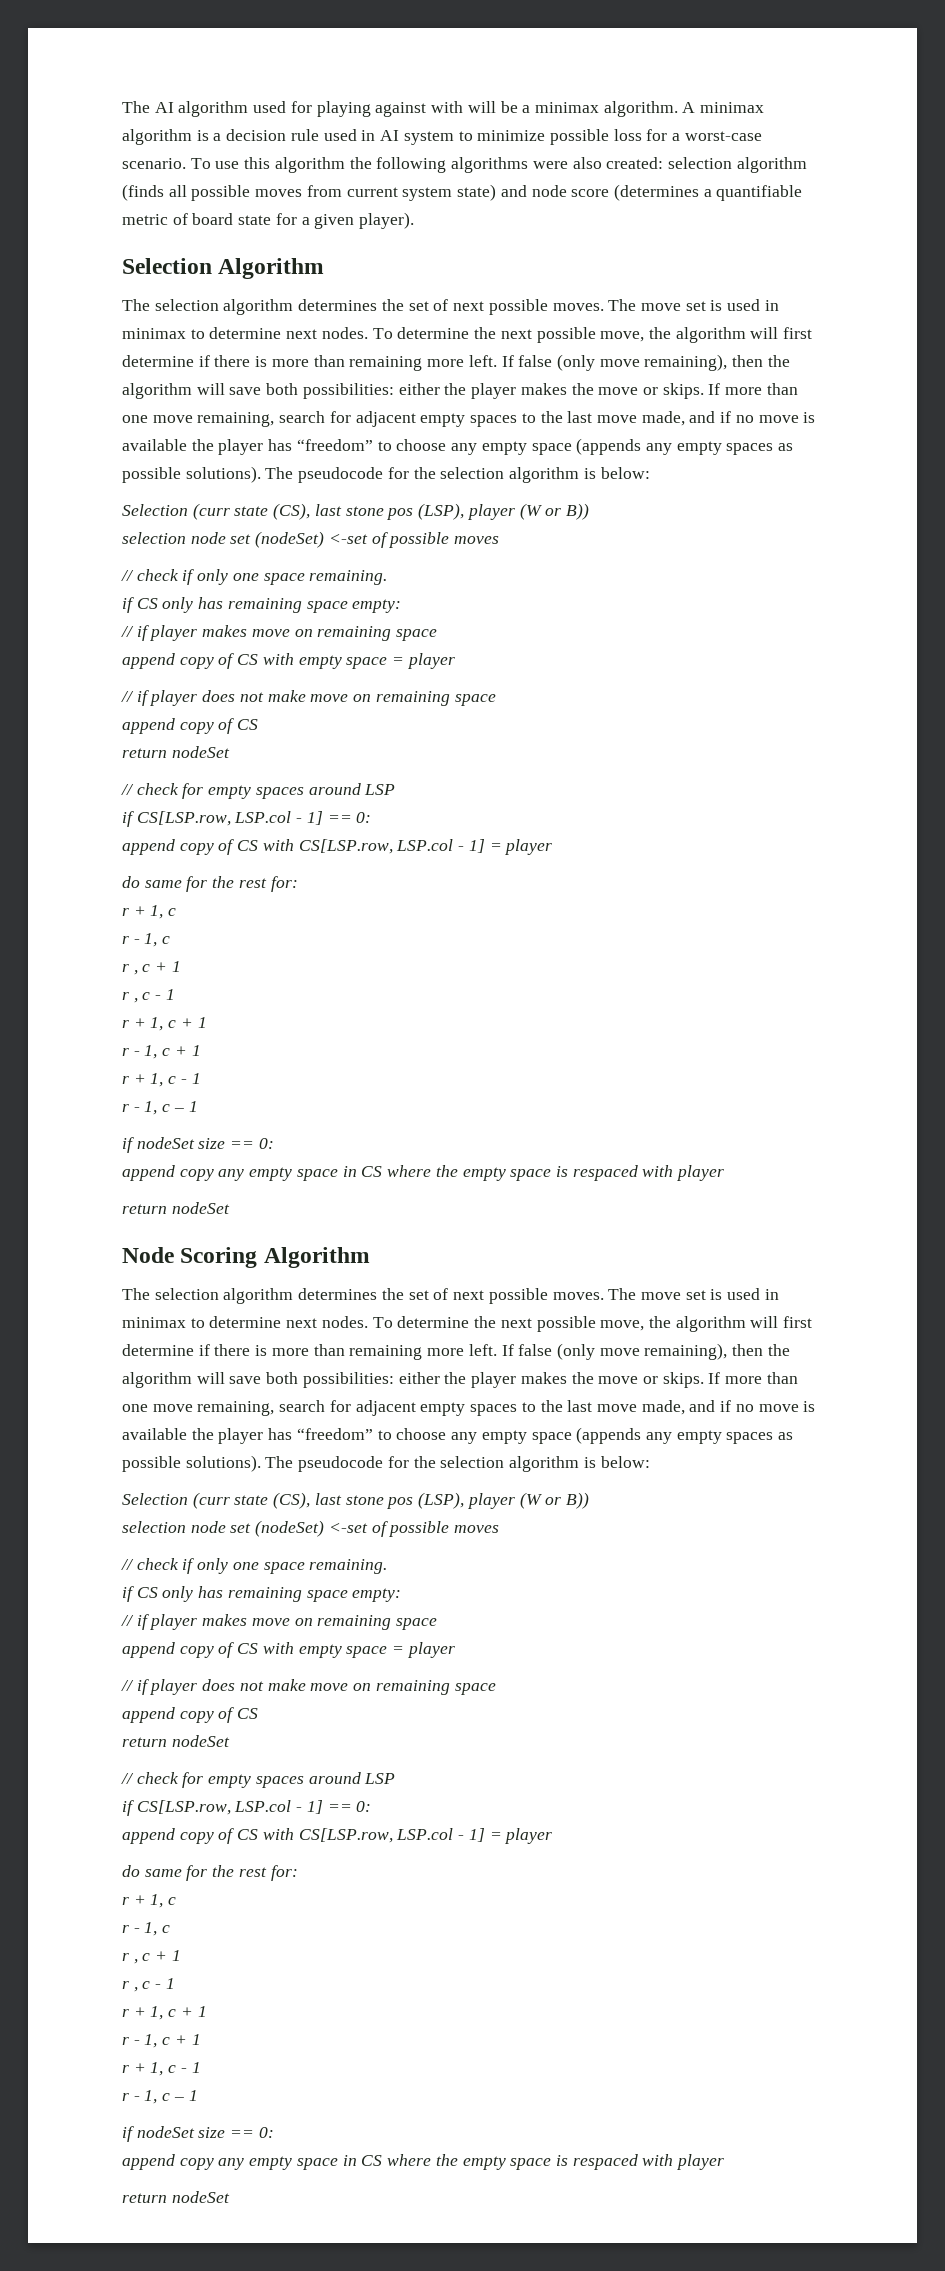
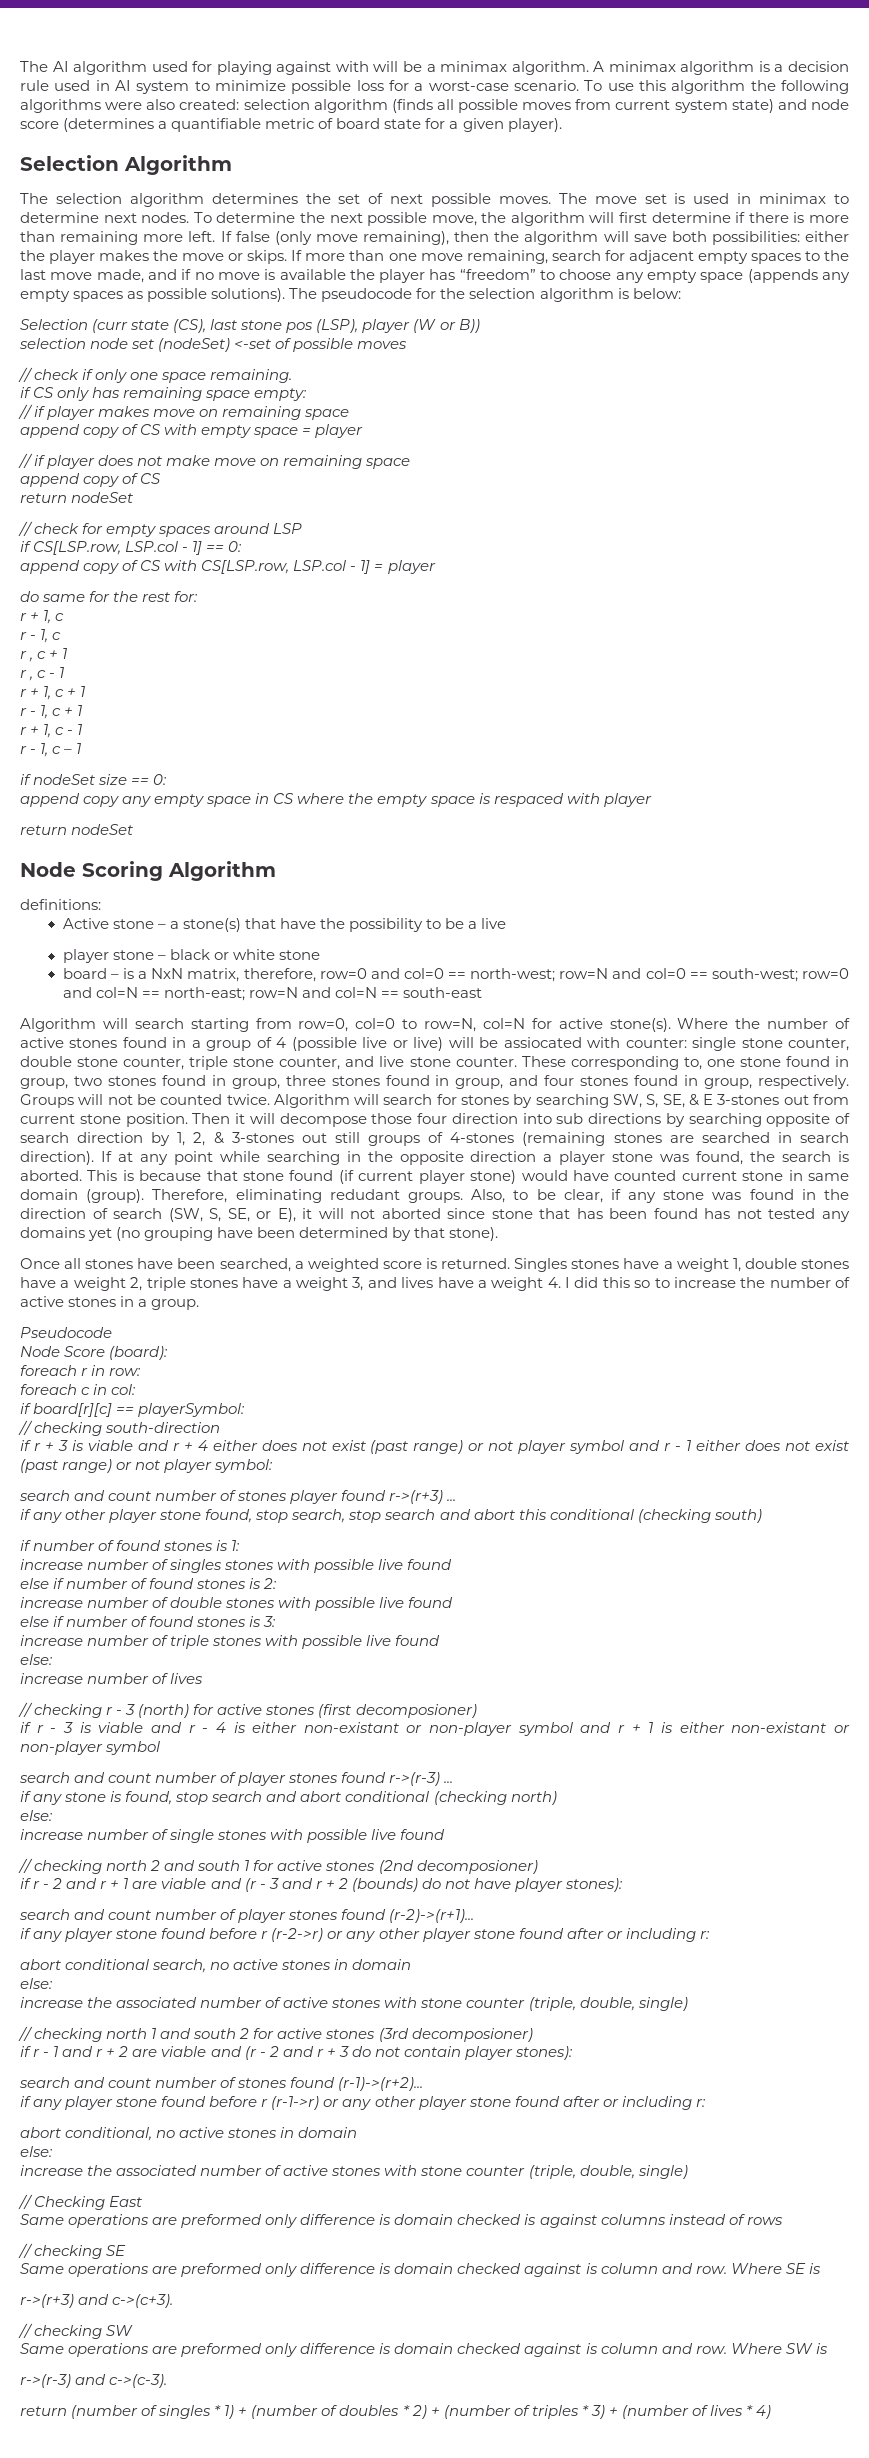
[122,1288,779,1304] [122,1316,813,1332] [122,1343,790,1360] [122,1372,798,1388] [122,1400,816,1416] [122,1427,794,1444] [122,1455,650,1472] [122,1492,589,1509] [122,1520,500,1537] [121,1558,388,1574] [122,1586,402,1602] [121,1614,438,1630] [122,1642,455,1658] [121,1679,496,1695] [122,1707,259,1723] [122,1735,230,1747] [121,1772,396,1788] [122,1800,372,1816] [122,1828,553,1844] [122,1865,298,1881] [122,1894,177,1908] [122,1922,171,1936] [122,1950,181,1964] [122,1978,175,1992] [122,2006,207,2020] [122,2034,201,2048] [122,2062,201,2076] [122,2090,198,2104] [122,2126,274,2142] [122,2154,725,2170] [122,2191,230,2203] The selection algorithm determines the set of next possible moves. The move set is used in minimax to determine next nodes. To determine the next possible move, the algorithm will first determine if there is more than remaining more left. If false (only move remaining), then the algorithm will save both possibilities: either the player makes the move or skips. If more than one move remaining, search for adjacent empty spaces to the last move made, and if no move is available the player has “freedom” to choose any empty space (appends any empty spaces as possible solutions). The pseudocode for the selection algorithm is below: // Selection (curr state (CS), last stone pos (LSP), player (W or B)) // selection node set (nodeSet) <-set of possible moves // // check if only one space remaining. // if CS only has remaining space empty: // // if player makes move on remaining space // append copy of CS with empty space = player // // if player does not make move on remaining space // append copy of CS // return nodeSet // // check for empty spaces around LSP // if CS[LSP.row, LSP.col - 1] == 0: // append copy of CS with CS[LSP.row, LSP.col - 1] = player // do same for the rest for: // r + 1, c // r - 1, c // r , c + 1 // r , c - 1 // r + 1, c + 1 // r - 1, c + 1 // r + 1, c - 1 // r - 1, c – 1 // if nodeSet size == 0: // append copy any empty space in CS where the empty space is respaced with player // return nodeSet -> [20,899,101,910] [62,918,507,932] [62,949,321,963] [62,968,850,982] [62,987,483,1001] [20,1018,850,1032] [20,1037,850,1051] [20,1056,849,1070] [20,1075,850,1089] [20,1094,849,1108] [20,1113,850,1127] [20,1132,850,1146] [20,1151,850,1165] [20,1170,849,1184] [20,1189,849,1203] [20,1208,850,1222] [20,1227,499,1241] [20,1258,849,1272] [20,1277,850,1291] [20,1296,200,1310] [20,1327,112,1338] [20,1346,169,1360] [20,1365,142,1376] [20,1384,137,1395] [20,1403,246,1417] [18,1420,221,1436] [20,1440,849,1454] [20,1459,274,1473] [19,1490,457,1504] [20,1509,762,1523] [20,1540,241,1551] [20,1559,453,1573] [20,1578,278,1589] [20,1597,454,1611] [20,1616,277,1627] [20,1635,441,1649] [20,1654,53,1665] [20,1673,204,1684] [18,1702,477,1718] [20,1722,851,1736] [20,1741,161,1755] [19,1772,454,1786] [20,1791,557,1805] [20,1810,53,1821] [20,1829,446,1843] [18,1858,538,1874] [20,1878,624,1892] [19,1909,475,1923] [20,1928,710,1942] [20,1959,412,1973] [20,1978,53,1989] [20,1997,688,2011] [18,2026,533,2042] [20,2046,574,2060] [19,2077,424,2091] [20,2096,706,2110] [20,2127,358,2141] [20,2146,53,2157] [20,2165,688,2179] [18,2194,143,2210] [20,2214,783,2228] [18,2243,127,2259] [20,2263,821,2277] [20,2294,174,2308] [18,2323,134,2339] [20,2343,828,2357] [20,2374,168,2388] [20,2405,772,2419] definitions: // Active stone – a stone(s) that have the possibility to be a live // player stone – black or white stone // board – is a NxN matrix, therefore, row=0 and col=0 == north-west; row=N and col=0 == south-west; row=0 and col=N == north-east; row=N and col=N == south-east // Algorithm will search starting from row=0, col=0 to row=N, col=N for active stone(s). Where the number of active stones found in a group of 4 (possible live or live) will be assiocated with counter: single stone counter, double stone counter, triple stone counter, and live stone counter. These corresponding to, one stone found in group, two stones found in group, three stones found in group, and four stones found in group, respectively. Groups will not be counted twice. Algorithm will search for stones by searching SW, S, SE, & E 3-stones out from current stone position. Then it will decompose those four direction into sub directions by searching opposite of search direction by 1, 2, & 3-stones out still groups of 4-stones (remaining stones are searched in search direction). If at any point while searching in the opposite direction a player stone was found, the search is aborted. This is because that stone found (if current player stone) would have counted current stone in same domain (group). Therefore, eliminating redudant groups. Also, to be clear, if any stone was found in the direction of search (SW, S, SE, or E), it will not aborted since stone that has been found has not tested any domains yet (no grouping have been determined by that stone). // Once all stones have been searched, a weighted score is returned. Singles stones have a weight 1, double stones have a weight 2, triple stones have a weight 3, and lives have a weight 4. I did this so to increase the number of active stones in a group. // Pseudocode // Node Score (board): // foreach r in row: // foreach c in col: // if board[r][c] == playerSymbol: // // checking south-direction // if r + 3 is viable and r + 4 either does not exist (past range) or not player symbol and r - 1 either does not exist (past range) or not player symbol: // search and count number of stones player found r->(r+3) ... // if any other player stone found, stop search, stop search and abort this conditional (checking south) // if number of found stones is 1: // increase number of singles stones with possible live found // else if number of found stones is 2: // increase number of double stones with possible live found // else if number of found stones is 3: // increase number of triple stones with possible live found // else: // increase number of lives // // checking r - 3 (north) for active stones (first decomposioner) // if r - 3 is viable and r - 4 is either non-existant or non-player symbol and r + 1 is either non-existant or non-player symbol // search and count number of player stones found r->(r-3) ... // if any stone is found, stop search and abort conditional (checking north) // else: // increase number of single stones with possible live found // // checking north 2 and south 1 for active stones (2nd decomposioner) // if r - 2 and r + 1 are viable and (r - 3 and r + 2 (bounds) do not have player stones): // search and count number of player stones found (r-2)->(r+1)... // if any player stone found before r (r-2->r) or any other player stone found after or including r: // abort conditional search, no active stones in domain // else: // increase the associated number of active stones with stone counter (triple, double, single) // // checking north 1 and south 2 for active stones (3rd decomposioner) // if r - 1 and r + 2 are viable and (r - 2 and r + 3 do not contain player stones): // search and count number of stones found (r-1)->(r+2)... // if any player stone found before r (r-1->r) or any other player stone found after or including r: // abort conditional, no active stones in domain // else: // increase the associated number of active stones with stone counter (triple, double, single) // // Checking East // Same operations are preformed only difference is domain checked is against columns instead of rows // // checking SE // Same operations are preformed only difference is domain checked against is column and row. Where SE is // r->(r+3) and c->(c+3). // // checking SW // Same operations are preformed only difference is domain checked against is column and row. Where SW is // r->(r-3) and c->(c-3). // return (number of singles * 1) + (number of doubles * 2) + (number of triples * 3) + (number of lives * 4)

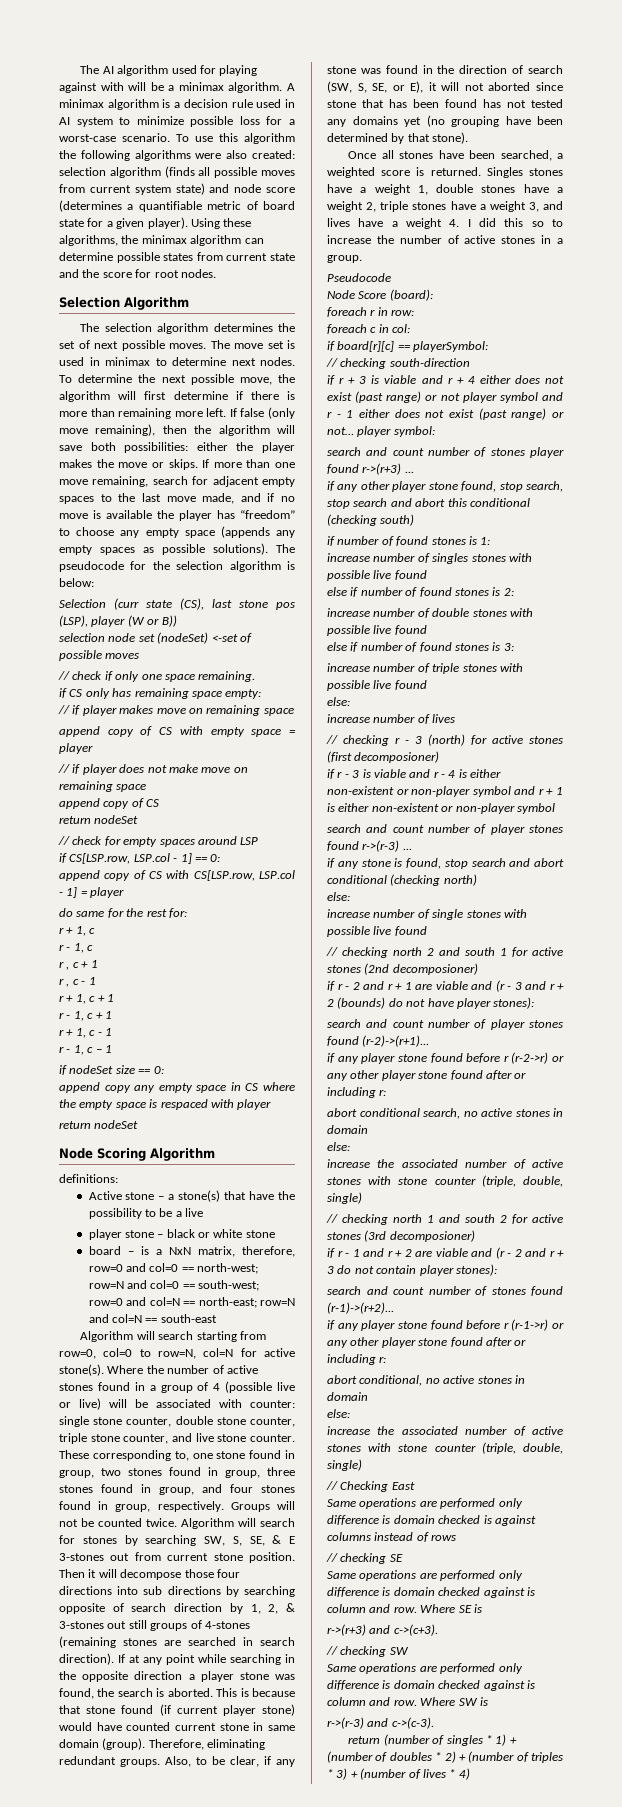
(562, 125) none -> [190,218,252,229] [59,235,264,246] [59,252,295,263] [59,269,216,278] Using these algorithms, the minimax algorithm can determine possible states from current state and the score for root nodes.
[503,1037,582,1048] assiocated -> [156,1399,211,1408] associated
[451,1113,518,1124] direction -> [59,1586,112,1595] directions
[329,1189,400,1200] redudant -> [59,1756,116,1765] redundant
[135,1460,161,1470] not -> [327,427,354,435] not…
[303,1722,399,1733] non-existant -> [327,786,394,795] non-existent
[731,1722,827,1733] non-existant -> [371,803,439,812] non-existent
[181,2214,263,2228] preformed -> [440,1498,496,1509] performed
[181,2263,263,2277] preformed -> [440,1570,496,1581] performed
[181,2343,263,2357] preformed -> [440,1663,496,1674] performed

